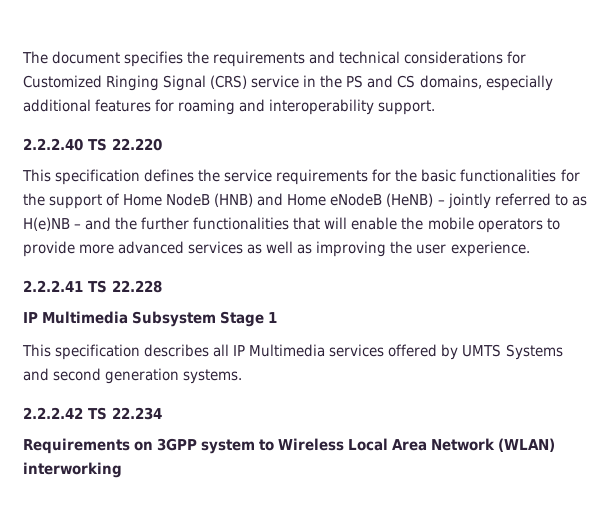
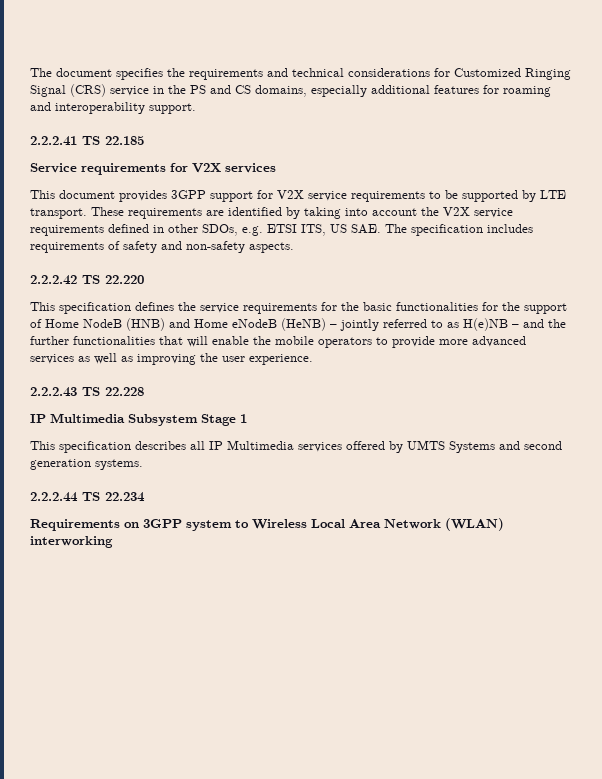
[23,138,83,151] 2.2.2.40 -> [30,136,144,146] [30,163,276,175] [30,190,566,202] [30,207,513,219] [30,224,533,236] [30,241,294,253] [30,275,77,285] 2.2.2.41 TS 22.185 // Service requirements for V2X services // This document provides 3GPP support for V2X service requirements to be supported by LTE transport. These requirements are identified by taking into account the V2X service requirements defined in other SDOs, e.g. ETSI ITS, US SAE. The specification includes requirements of safety and non-safety aspects. // 2.2.2.42
[23,280,83,292] 2.2.2.41 -> [30,387,77,397] 2.2.2.43
[23,407,83,419] 2.2.2.42 -> [30,492,78,502] 2.2.2.44

